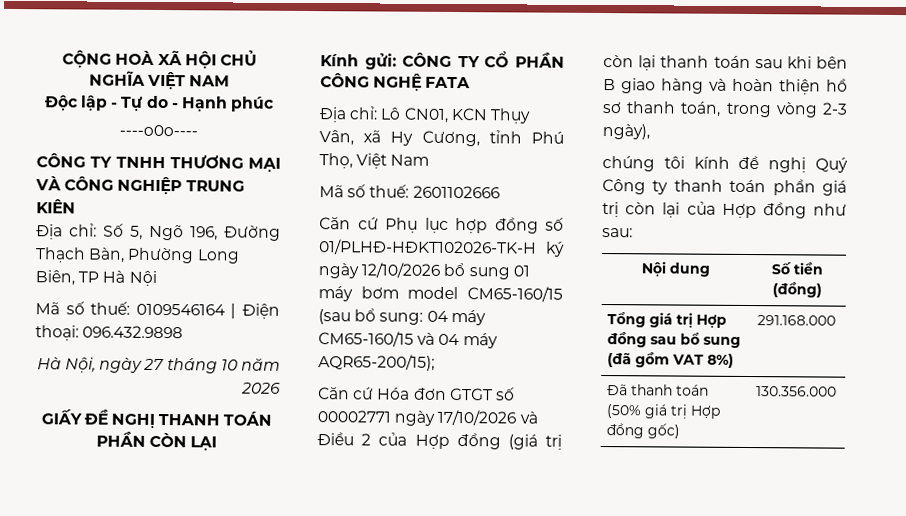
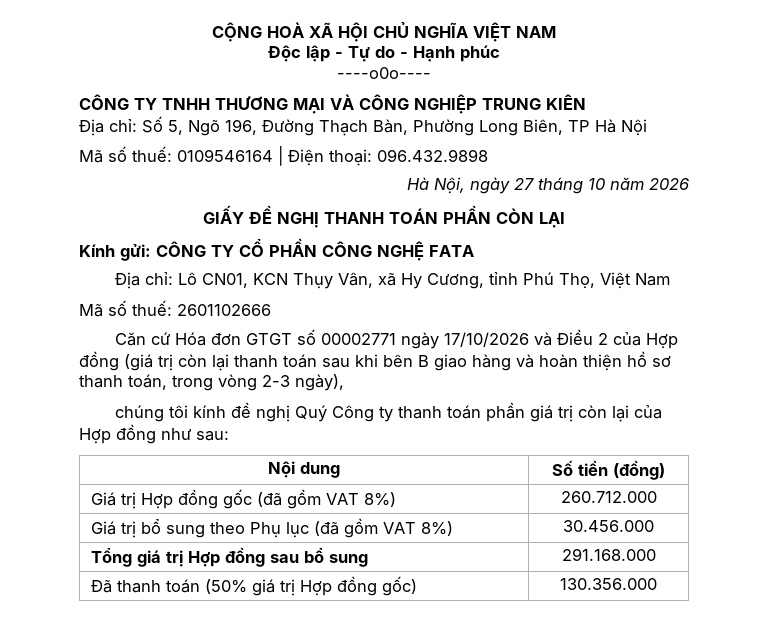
[319,217,564,234] [319,239,565,257] [318,262,530,280] [318,286,563,302] [318,308,486,326] [318,331,498,349] [318,354,435,371] // Căn cứ Phụ lục hợp đồng số 01/PLHĐ-HĐKT102026-TK-H ký ngày 12/10/2026 bổ sung 01 máy bơm model CM65-160/15 (sau bổ sung: 04 máy CM65-160/15 và 04 máy AQR65-200/15); -> (271, 310) none
(822, 290) none -> [91,489,397,509] [560,491,657,503] [91,518,454,538] [563,520,654,532] // Giá trị Hợp đồng gốc (đã gồm VAT 8%) | 260.712.000 // Giá trị bổ sung theo Phụ lục (đã gồm VAT 8%) | 30.456.000
[607,352,735,368] (đã gồm VAT 8%) -> (369, 560) none

